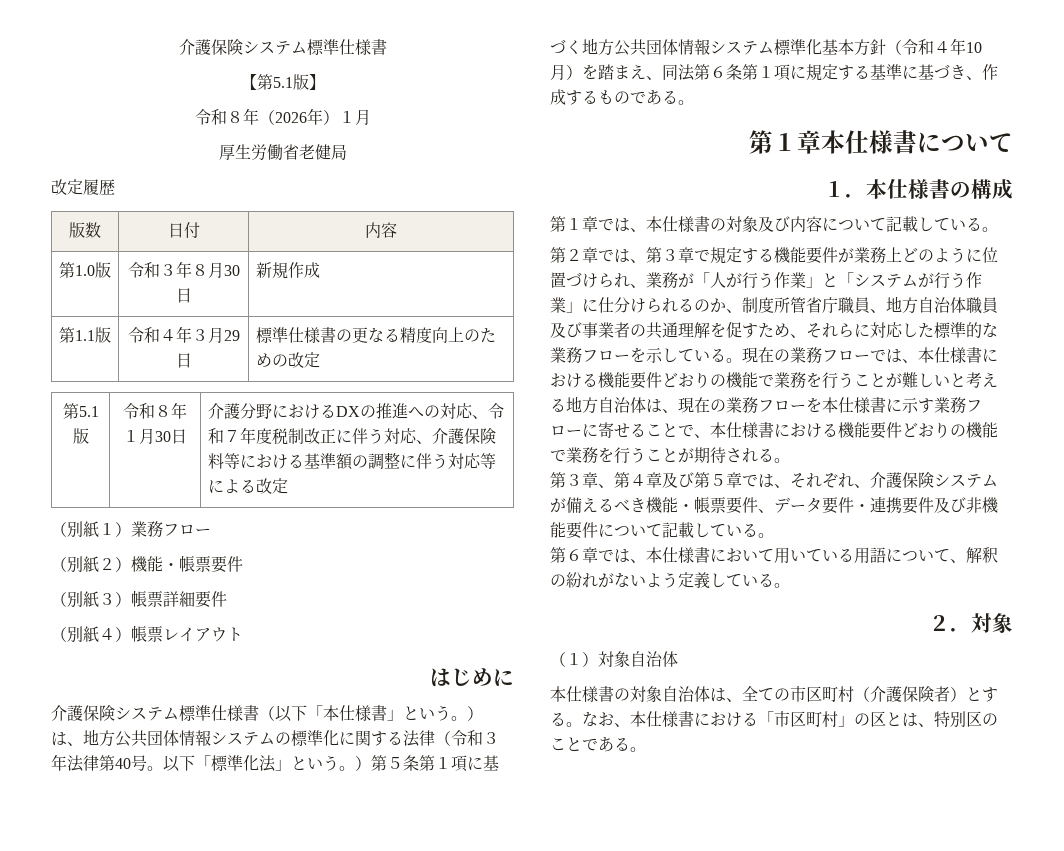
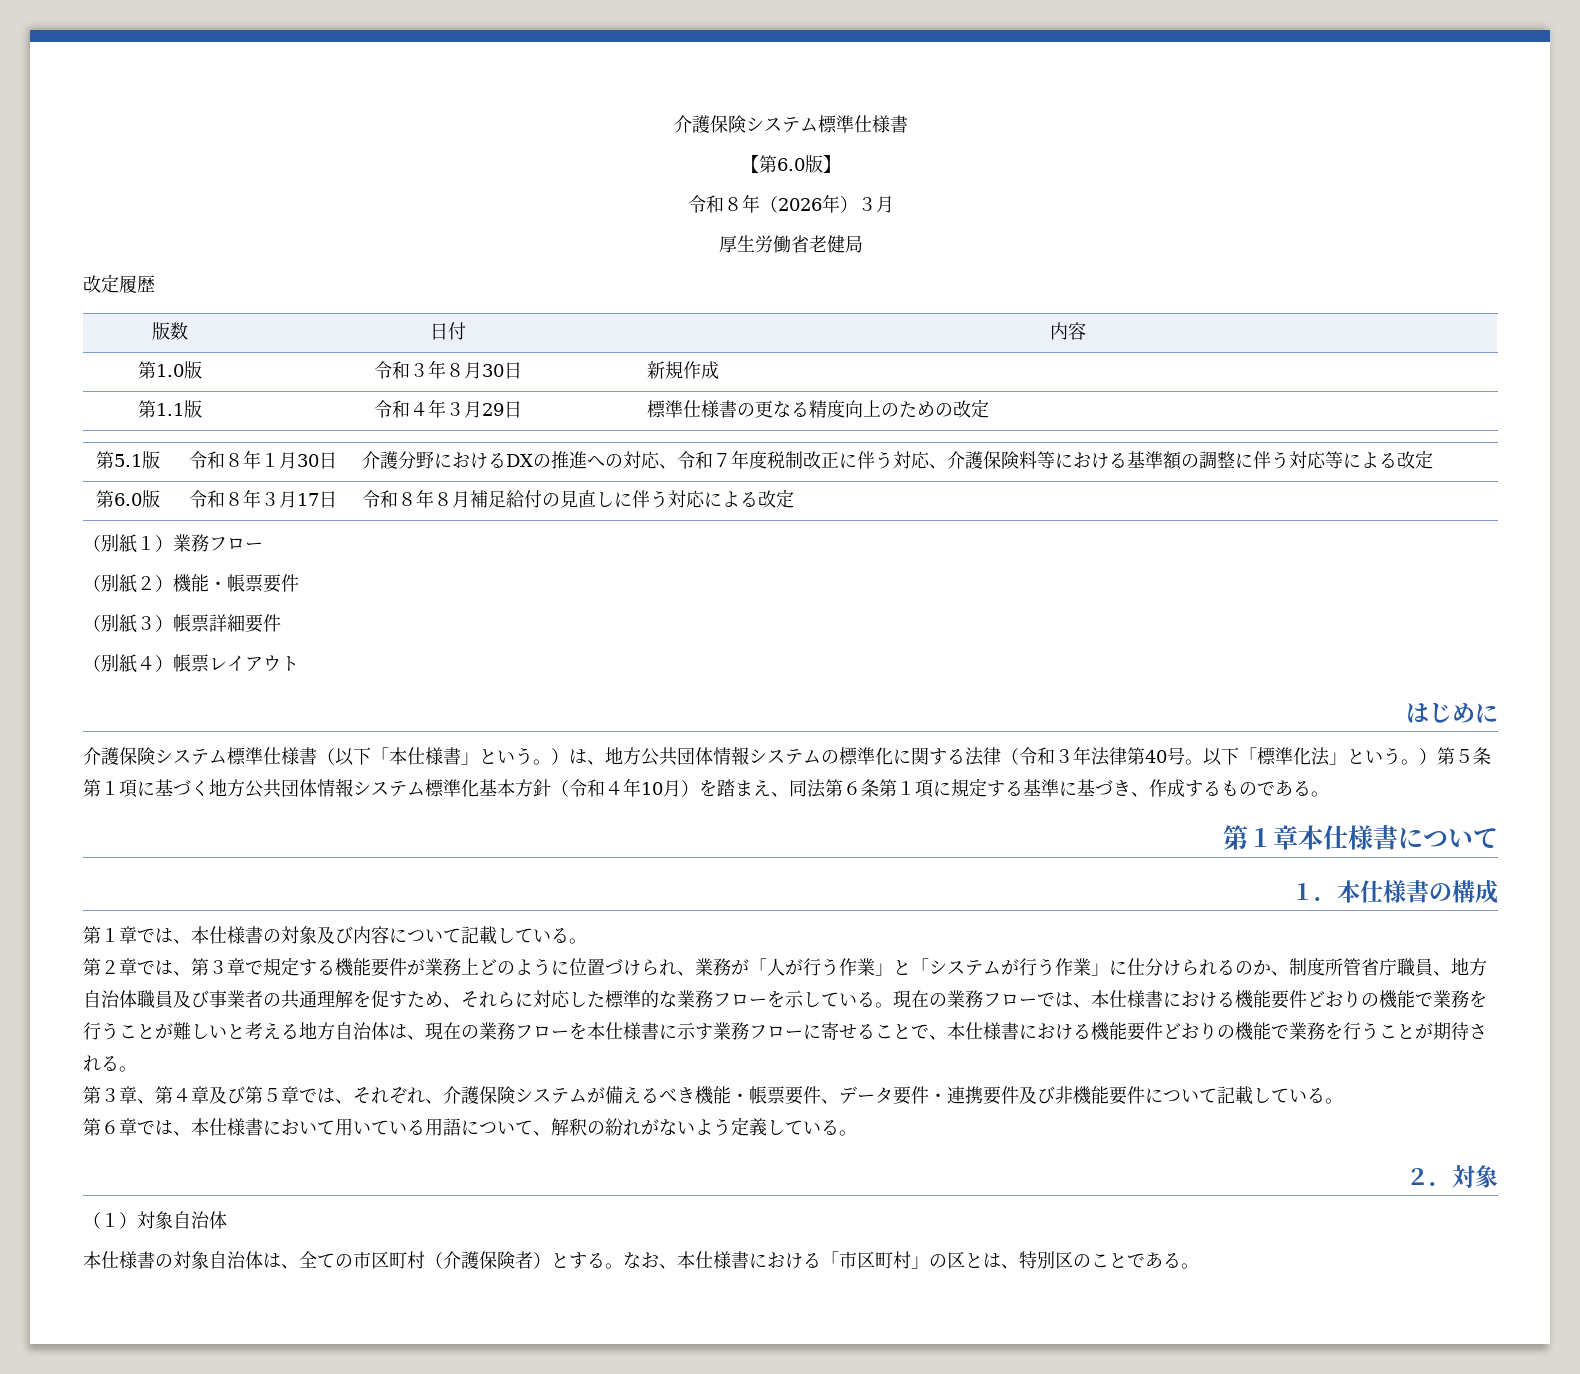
[272,77,293,88] 5.1 -> [776,158,805,171] 6.0
[338,111,355,123] １ -> [857,197,876,211] ３
(288, 486) none -> [95,490,160,508] [188,489,337,508] [362,489,795,508] // 第6.0版 | 令和８年３月17日 | 令和８年８月補足給付の見直しに伴う対応による改定

